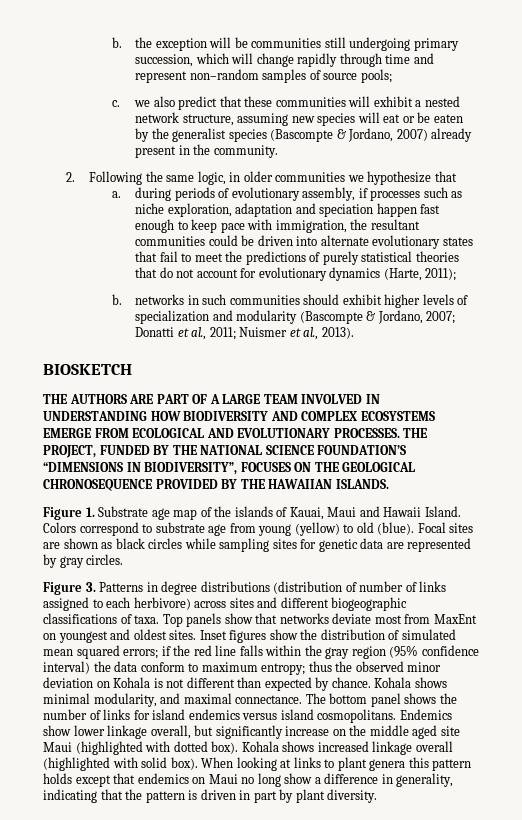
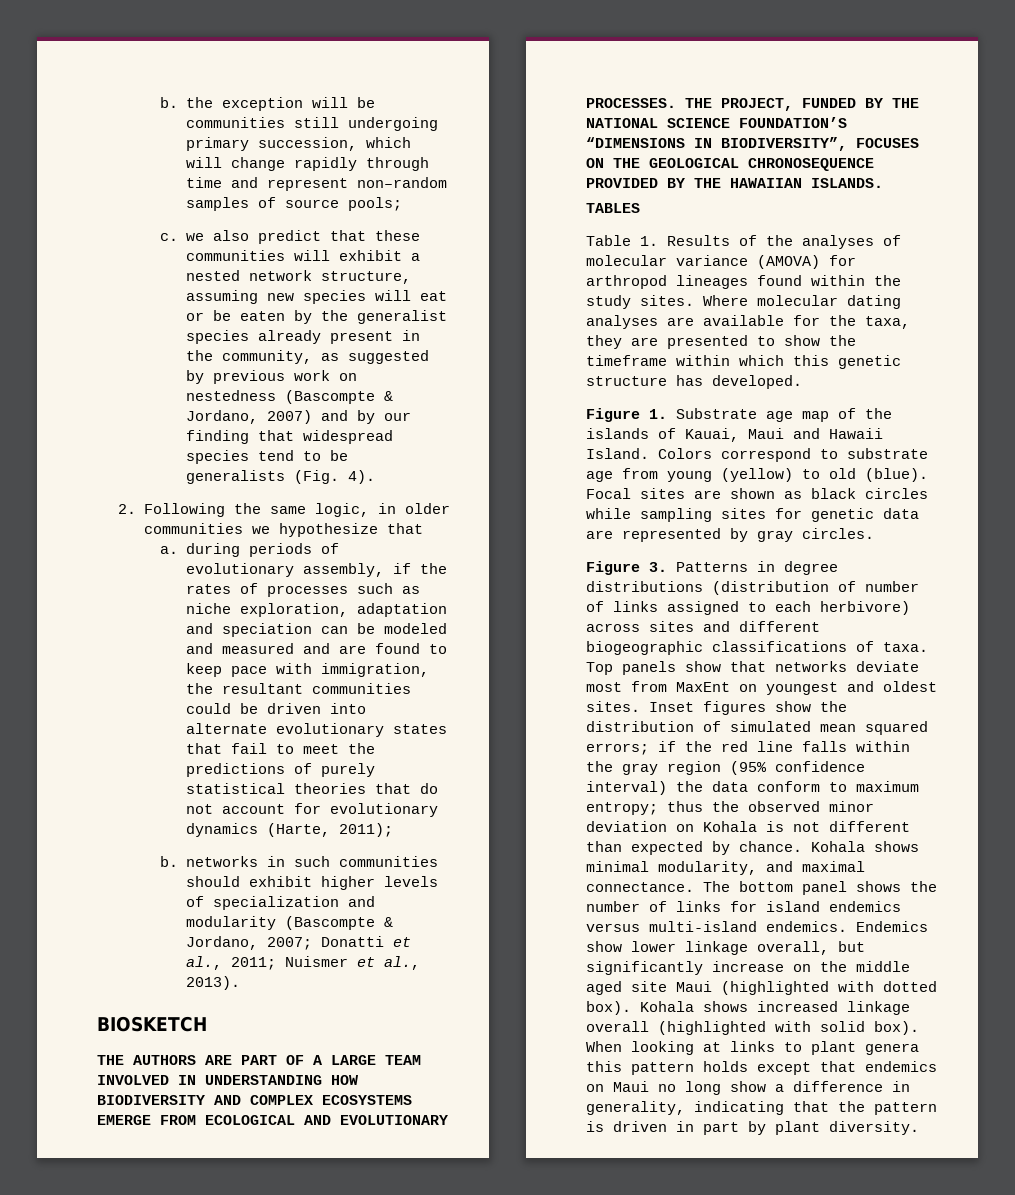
[270,128,473,142] [135,144,278,158] (Bascompte & Jordano, 2007) already present in the community. -> [257,330,420,344] [185,350,429,364] [185,370,357,384] [185,390,393,404] [185,410,411,424] [185,430,393,444] [185,450,348,464] [185,470,375,484] already present in the community, as suggested by previous work on nestedness (Bascompte & Jordano, 2007) and by our finding that widespread species tend to be generalists (Fig. 4).
(368, 193) none -> [419,563,447,574] [185,583,258,594] the rates of
[376,203,441,217] [135,219,175,233] happen fast enough -> [320,623,447,634] [185,643,420,654] can be modeled and measured and are found
(389, 484) none -> [586,203,640,213] [586,235,901,249] [586,255,856,269] [586,275,901,289] [586,295,901,309] [586,315,910,329] [586,335,856,349] [586,355,901,369] [586,375,802,389] // TABLES // Table 1. Results of the analyses of molecular variance (AMOVA) for arthropod lineages found within the study sites. Where molecular dating analyses are available for the taxa, they are presented to show the timeframe within which this genetic structure has developed.
[280,709,397,723] island cosmopolitans. -> [649,921,847,932] multi-island endemics.

